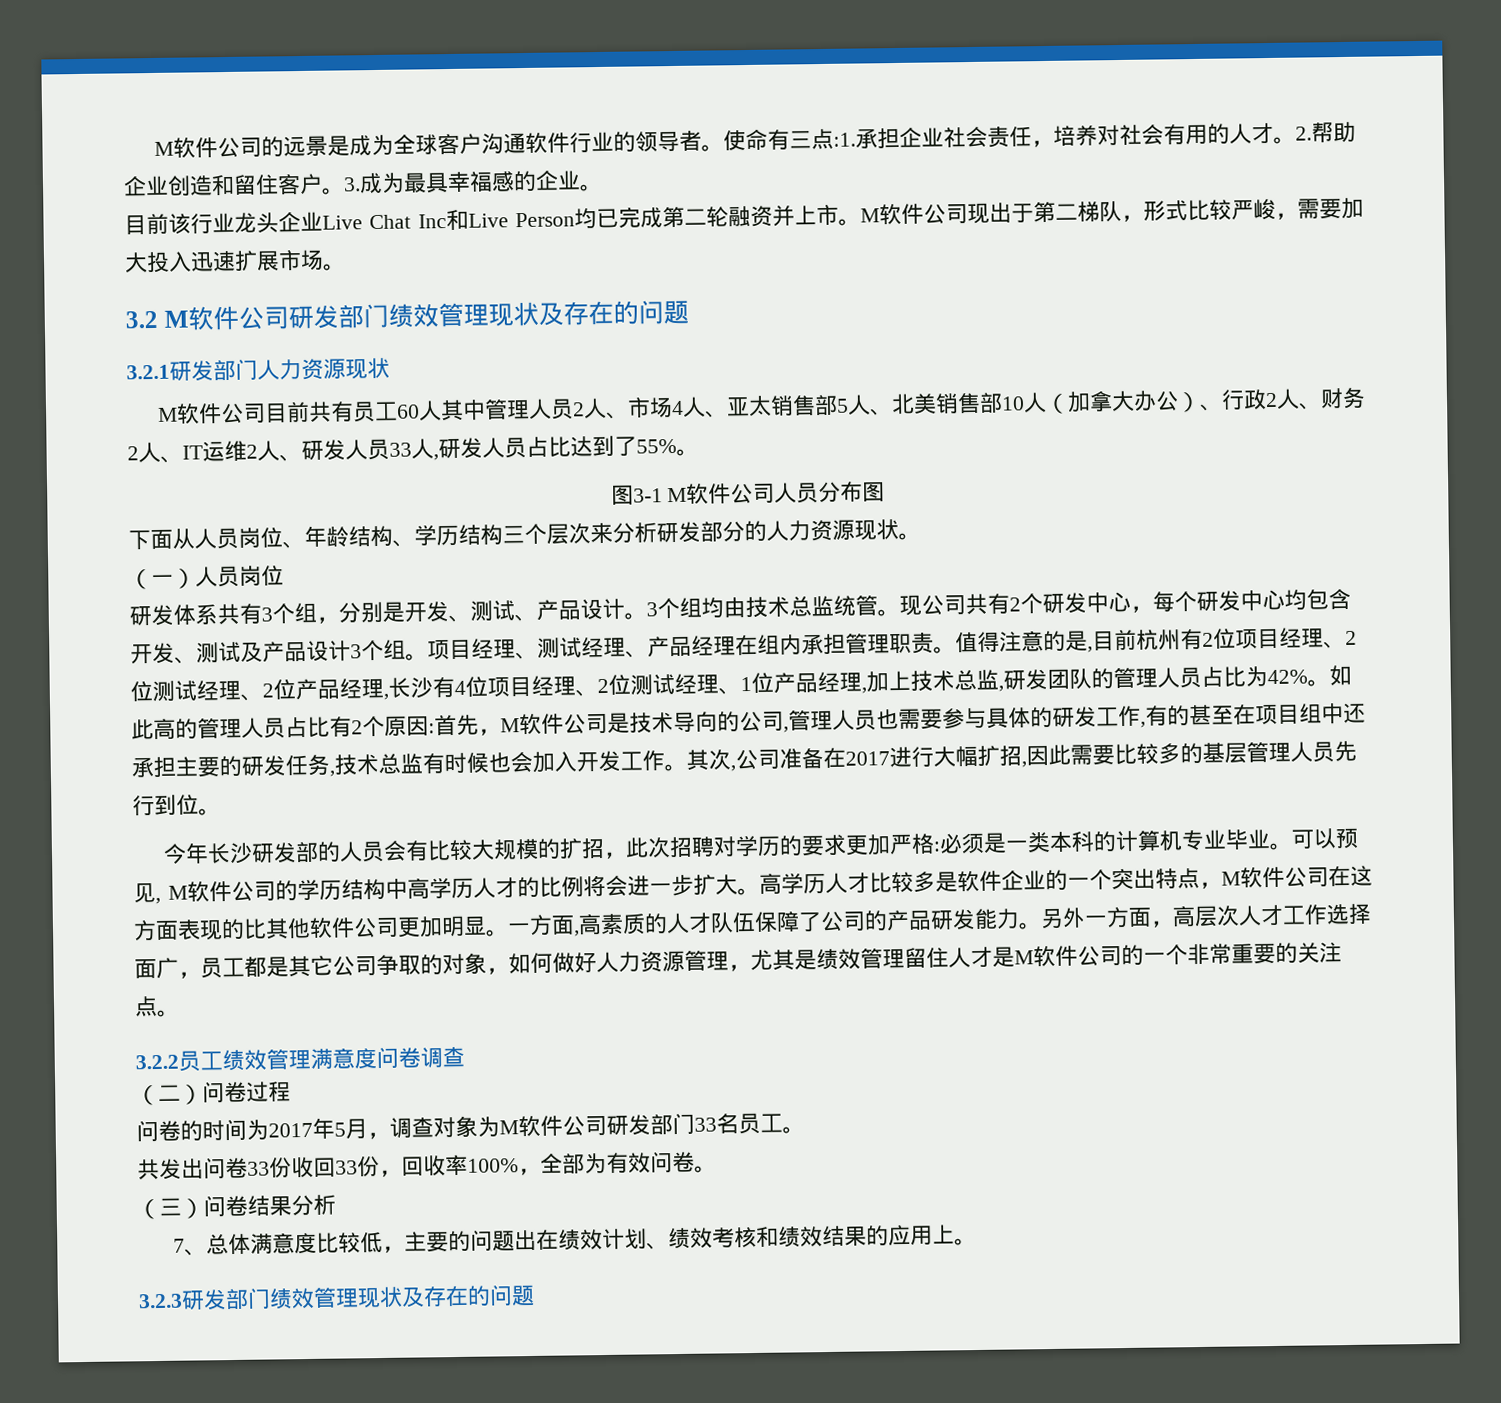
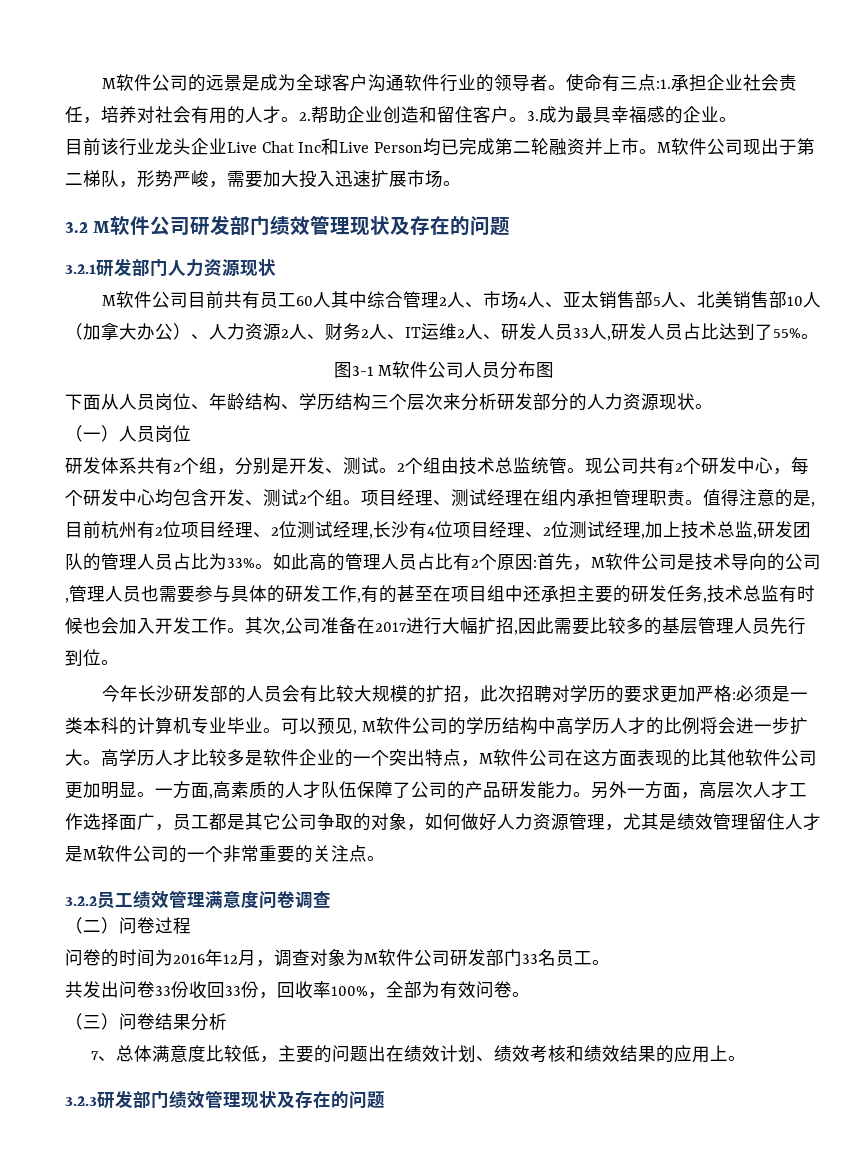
[1165,199,1232,221] 式比较 -> [155,170,173,187] 势
[484,398,575,420] 管理人员 -> [367,291,440,309] 综合管理
[1221,389,1268,411] 行政 -> [209,323,281,341] 人力资源
[261,607,273,622] 3 -> [173,463,181,472] 2
[514,597,724,622] 、产品设计。3个组均 -> [379,457,441,474] 。2个组
[240,640,362,663] 及产品设计3 -> [299,495,307,504] 2
[625,635,736,658] 、产品经理 -> (523, 498) none
[240,678,384,701] 、2位产品经理 -> (369, 530) none
[718,671,862,695] 、1位产品经理 -> (641, 530) none
[1267,669,1308,685] 42% -> [227,558,255,568] 33%
[268,1117,346,1139] 2017年5 -> [173,949,238,966] 2016年12

